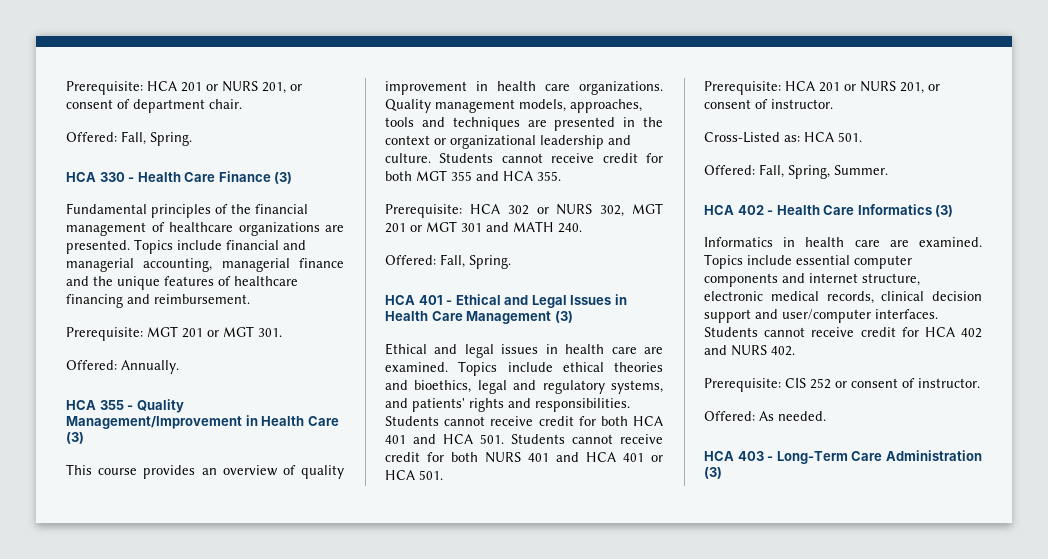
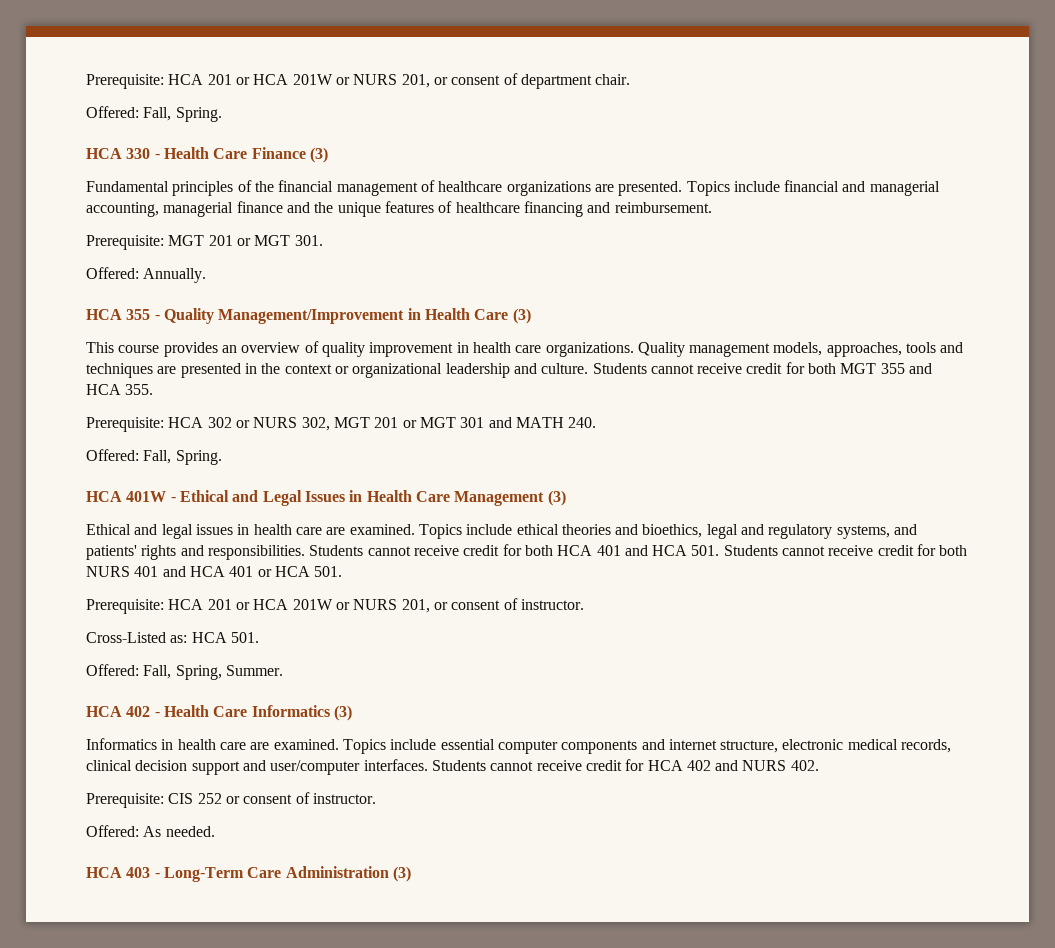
[66,81,218,95] Prerequisite: HCA 201 or -> [86,74,350,89] Prerequisite: HCA 201 or HCA 201W or
[418,295,443,305] 401 -> [126,491,167,502] 401W
(856, 87) none -> [253,599,350,610] HCA 201W or

